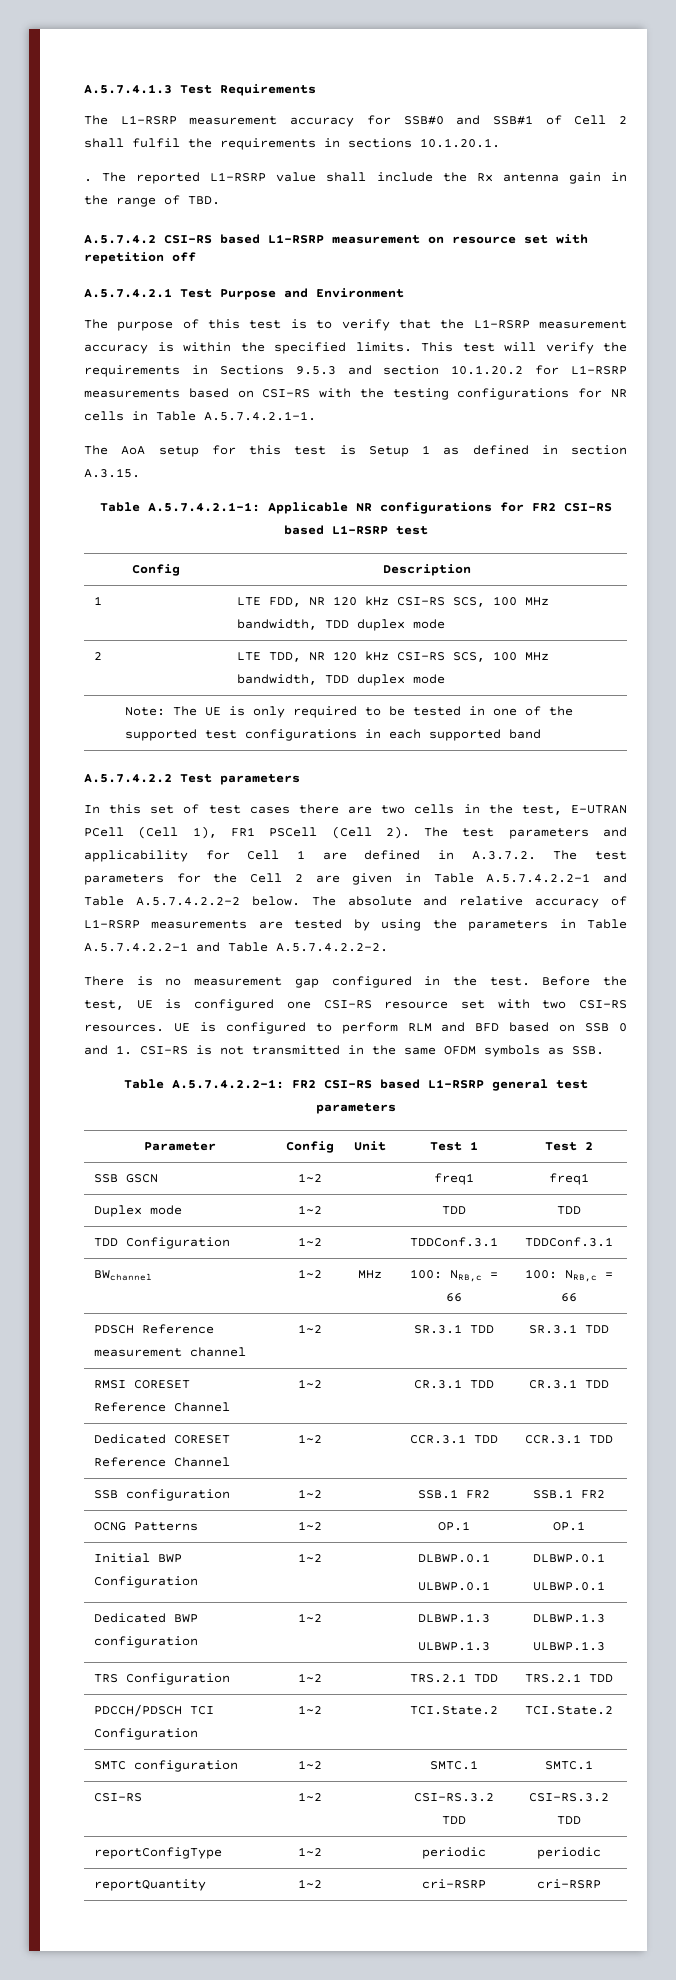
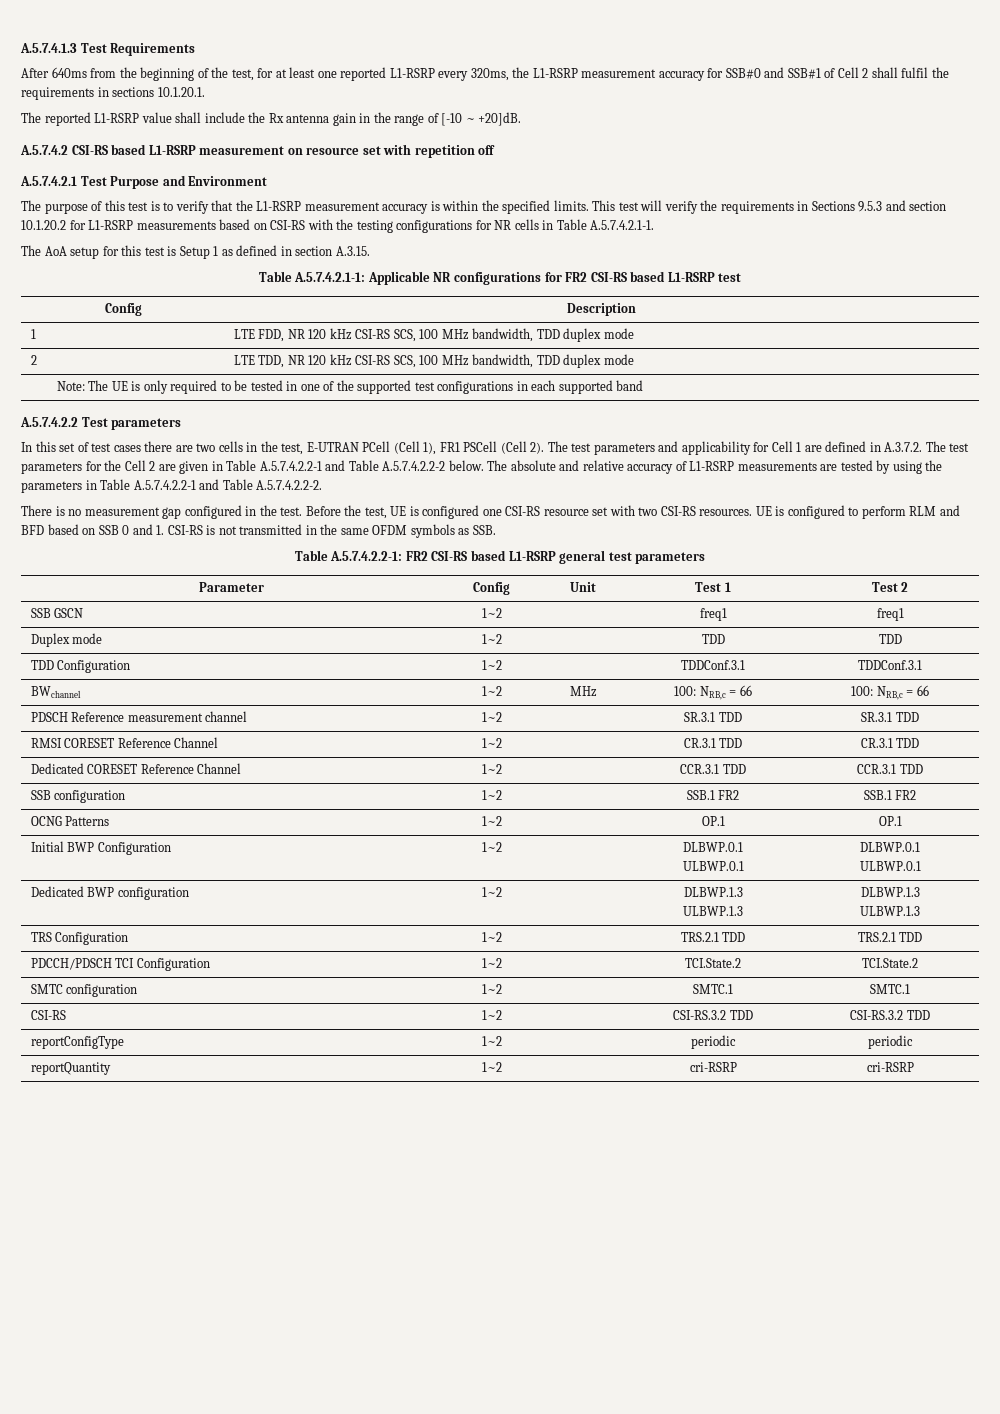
[84,115,108,125] The -> [21,67,530,81] After 640ms from the beginning of the test, for at least one reported L1-RSRP every 320ms, the
[84,179,92,182] . -> (205, 92) none
[188,196,220,205] TBD. -> [441,112,522,126] [-10 ~ +20]dB.

